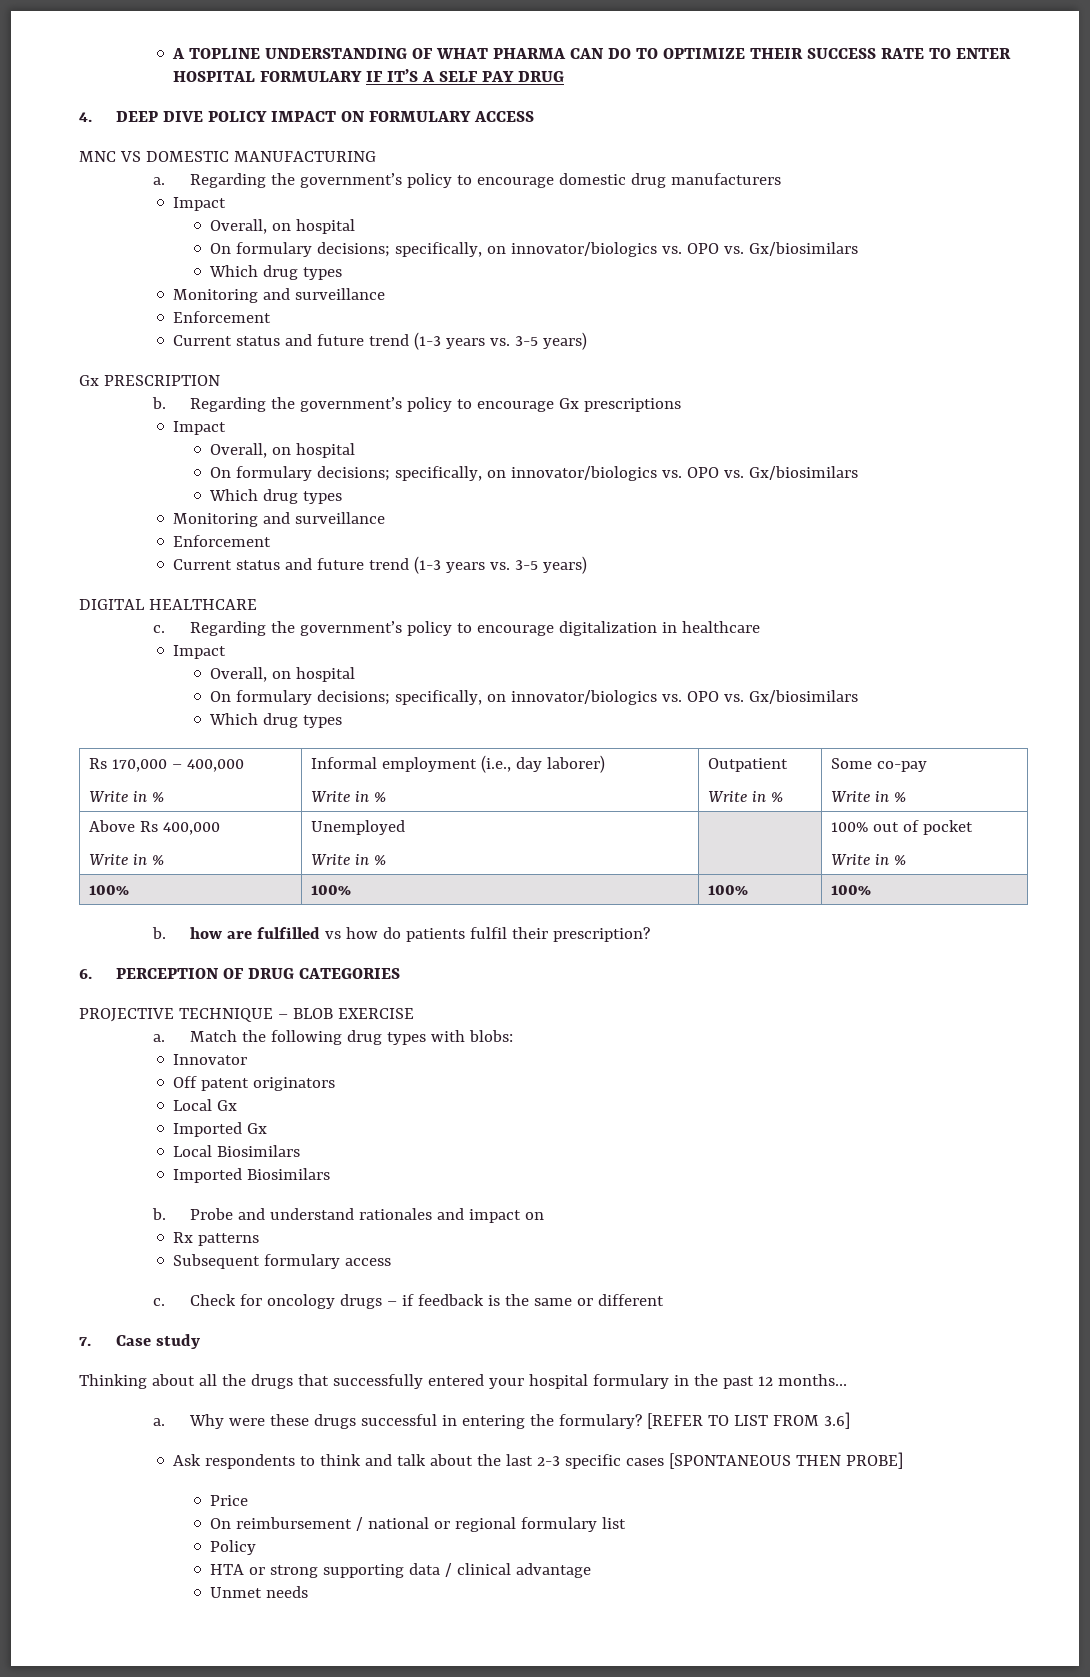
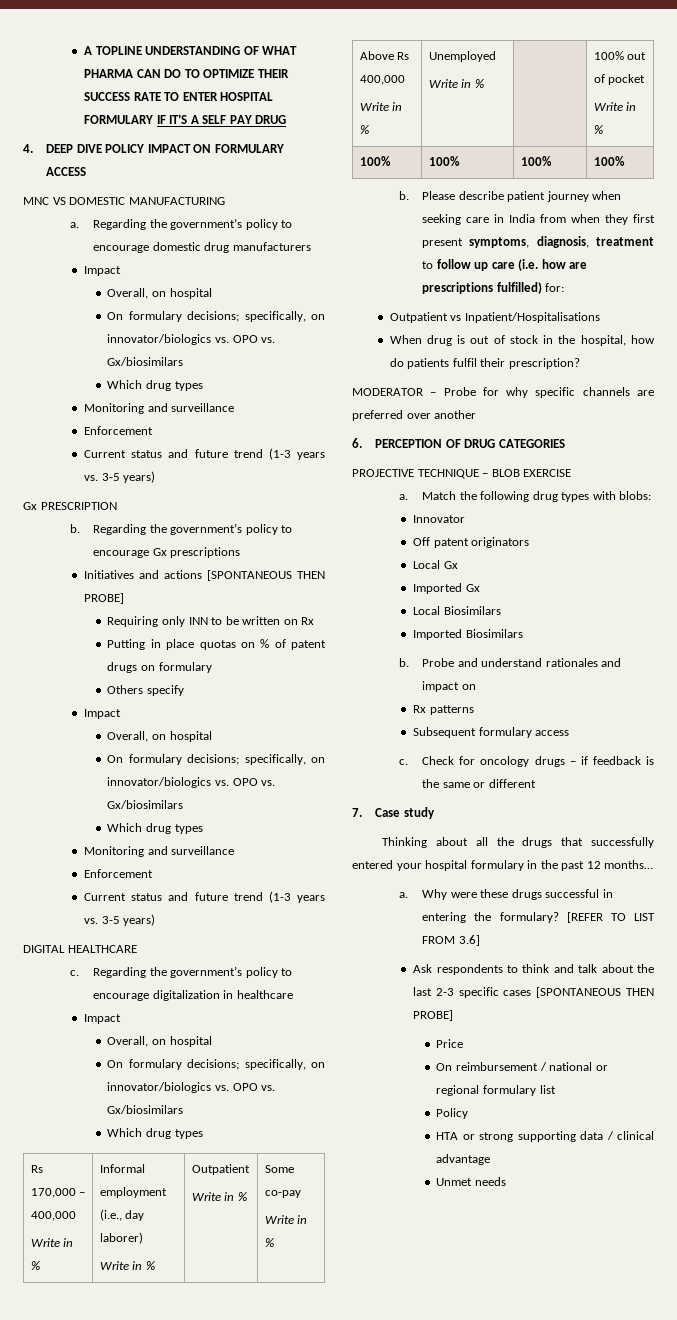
(681, 405) none -> [84,570,325,581] [84,593,125,604] [107,616,315,627] [107,639,326,650] [107,662,212,673] [107,685,184,696] // Initiatives and actions [SPONTANEOUS THEN PROBE] // Requiring only INN to be written on Rx // Putting in place quotas on % of patent drugs on formulary // Others specify
[189,927,341,939] how are fulfilled vs -> [422,191,622,202] [422,214,655,225] [422,236,654,248] [422,259,588,271] [422,282,565,294] [389,312,600,323] [389,335,626,346] Please describe patient journey when seeking care in India from when they first present symptoms, diagnosis, treatment to follow up care (i.e. how are prescriptions fulfilled) for: // Outpatient vs Inpatient/Hospitalisations // When drug is out of stock in the hospital,
(650, 934) none -> [352,387,654,398] [352,410,477,421] // MODERATOR – Probe for why specific channels are preferred over another

